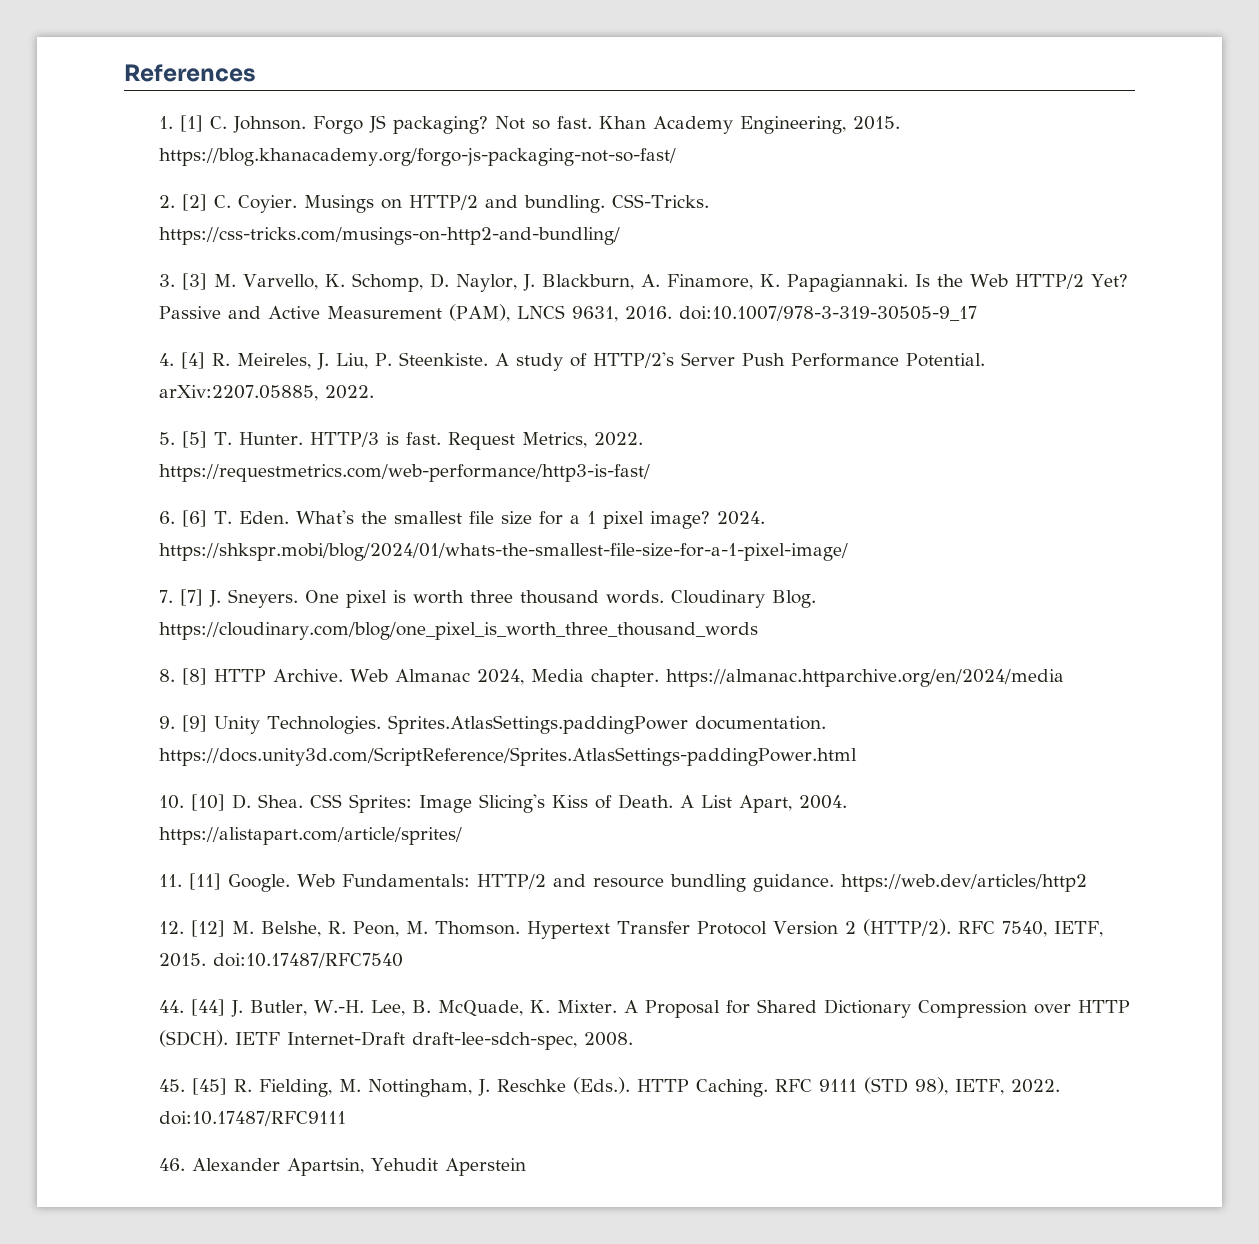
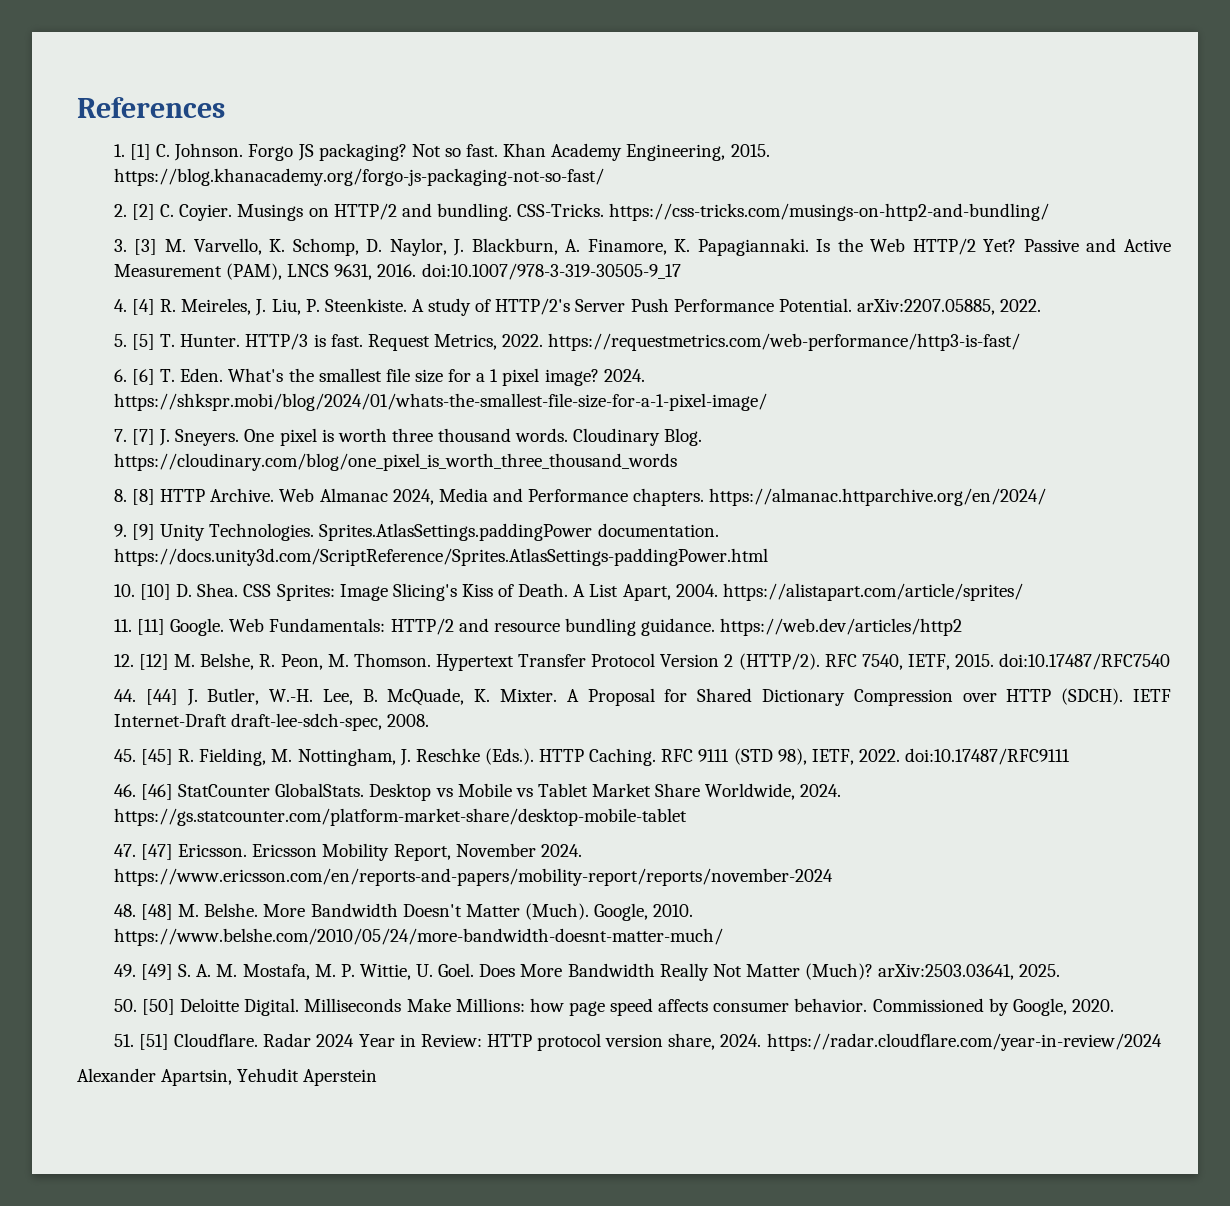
[591,669,1065,687] chapter. https://almanac.httparchive.org/en/2024/media -> [492,488,1047,506] and Performance chapters. https://almanac.httparchive.org/en/2024/
(186, 1164) none -> [141,783,842,801] [113,808,687,826] [113,843,582,861] [113,868,833,886] [113,903,694,921] [113,928,723,946] [113,963,1061,981] [113,998,1114,1016] [113,1033,1162,1051] [46] StatCounter GlobalStats. Desktop vs Mobile vs Tablet Market Share Worldwide, 2024. https://gs.statcounter.com/platform-market-share/desktop-mobile-tablet // 47. [47] Ericsson. Ericsson Mobility Report, November 2024. https://www.ericsson.com/en/reports-and-papers/mobility-report/reports/november-2024 // 48. [48] M. Belshe. More Bandwidth Doesn't Matter (Much). Google, 2010. https://www.belshe.com/2010/05/24/more-bandwidth-doesnt-matter-much/ // 49. [49] S. A. M. Mostafa, M. P. Wittie, U. Goel. Does More Bandwidth Really Not Matter (Much)? arXiv:2503.03641, 2025. // 50. [50] Deloitte Digital. Milliseconds Make Millions: how page speed affects consumer behavior. Commissioned by Google, 2020. // 51. [51] Cloudflare. Radar 2024 Year in Review: HTTP protocol version share, 2024. https://radar.cloudflare.com/year-in-review/2024 //

